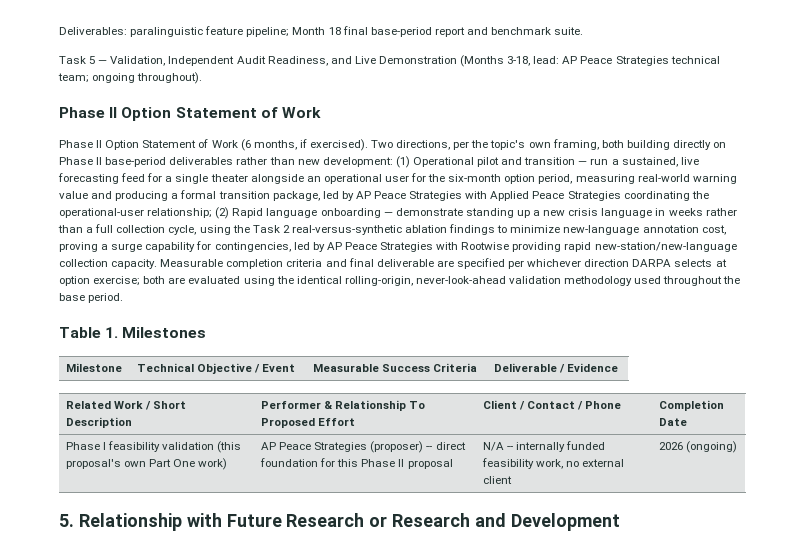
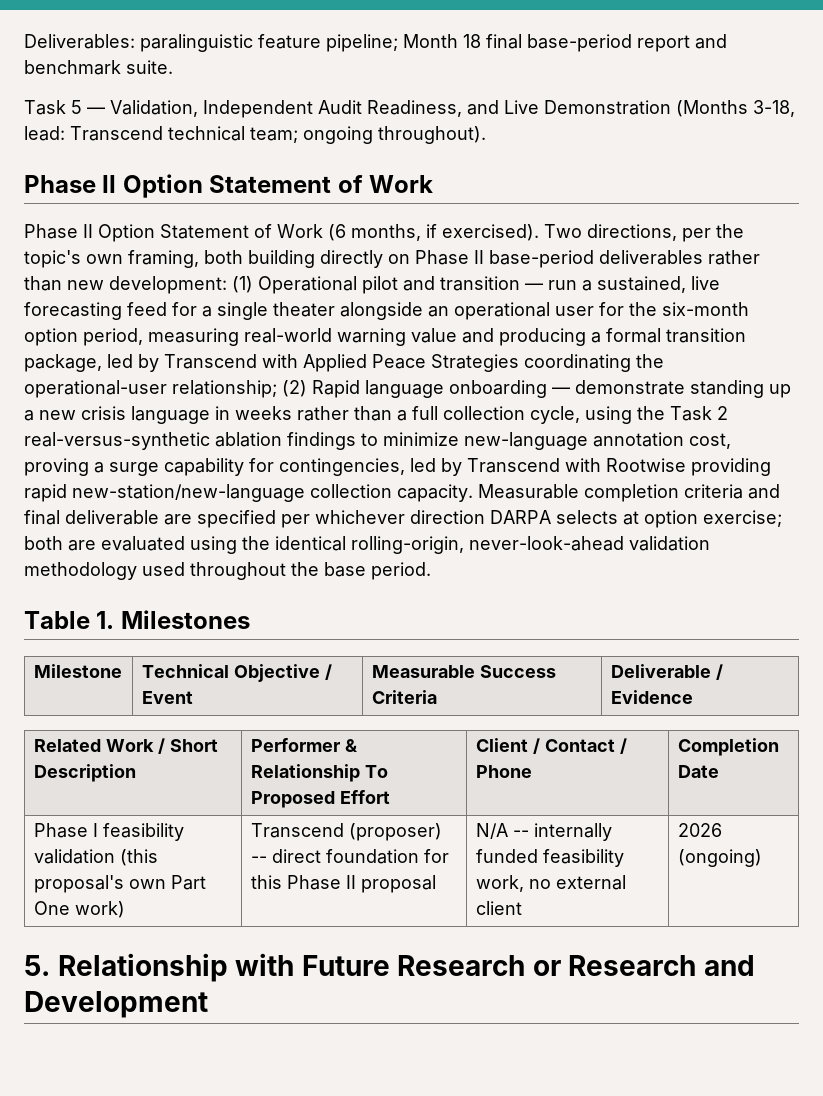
[562,56,669,66] AP Peace Strategies -> [70,126,163,141] Transcend
[355,191,463,201] AP Peace Strategies -> [164,354,257,369] Transcend
[326,242,434,252] AP Peace Strategies -> [467,458,560,473] Transcend
[261,442,368,452] AP Peace Strategies -> [250,823,344,838] Transcend

